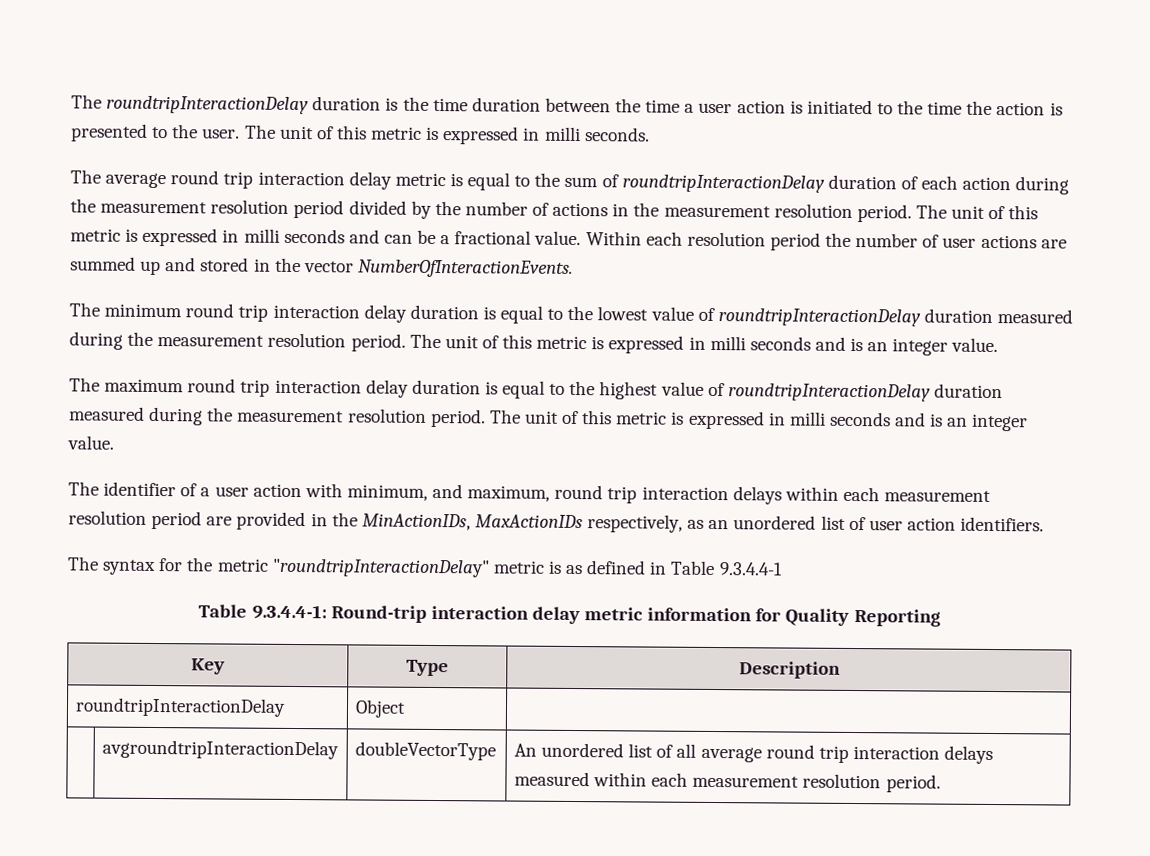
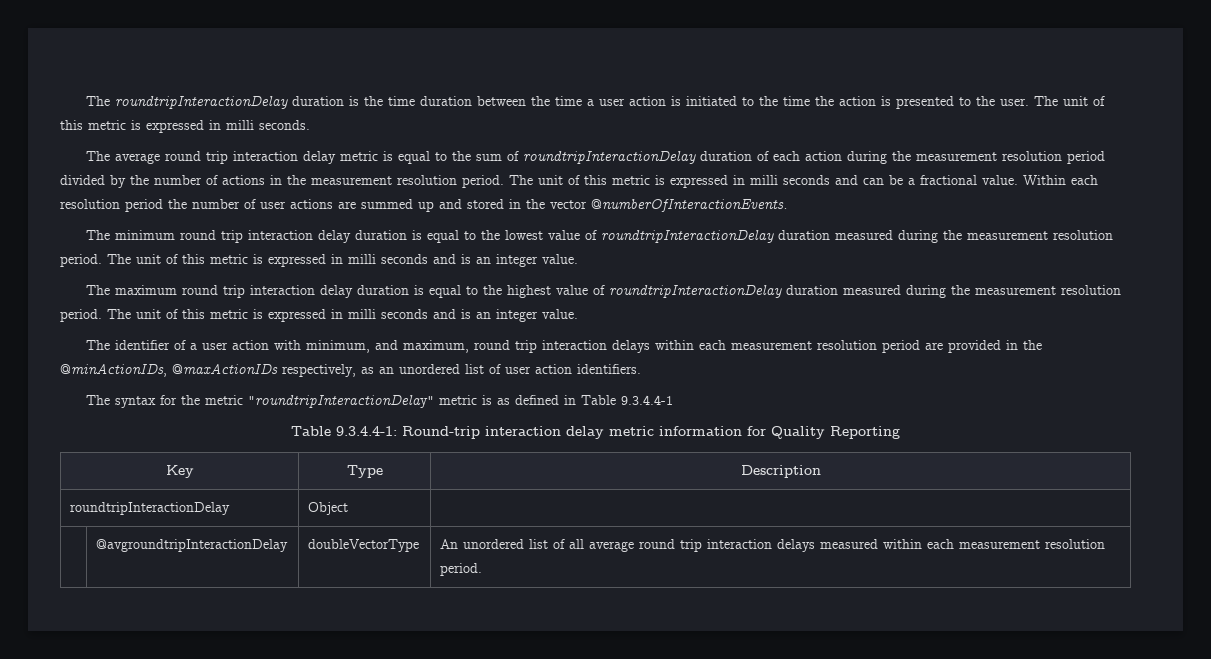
[357,259,573,278] NumberOfInteractionEvents. -> [591,199,788,212] @numberOfInteractionEvents.
[361,513,583,531] MinActionIDs, MaxActionIDs -> [60,363,278,377] @minActionIDs, @maxActionIDs
[101,739,339,760] avgroundtripInteractionDelay -> [95,539,288,552] @avgroundtripInteractionDelay

